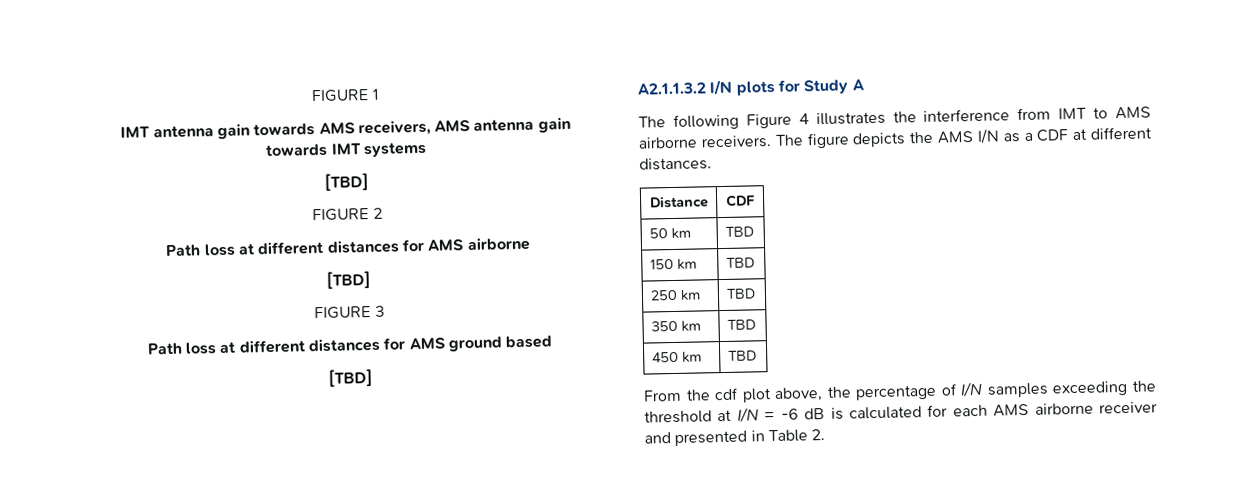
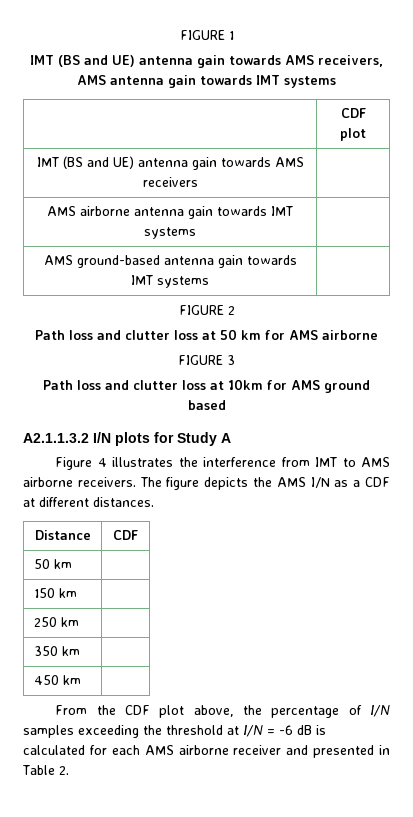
(151, 132) none -> [58,55,135,67] (BS and UE)
[324,173,369,191] [312,207,383,222] [165,239,400,257] // [TBD] // FIGURE 2 // Path loss at different distances -> [340,108,366,118] [340,128,366,141] [36,156,304,170] [142,177,198,187] [47,206,293,219] [144,227,196,239] [43,255,297,268] [131,275,209,288] [178,305,235,315] [35,329,261,340] // | CDF plot // IMT (BS and UE) antenna gain towards AMS receivers | // AMS airborne antenna gain towards IMT systems | // AMS ground-based antenna gain towards IMT systems | // FIGURE 2 // Path loss and clutter loss at 50 km
[326,271,371,289] // [TBD] -> (378, 335) none
[219,337,381,354] at different distances -> [105,379,263,390] and clutter loss at 10km
[328,369,373,387] // [TBD] -> (226, 405) none
[638,113,739,130] The following -> (231, 438) none
[724,226,754,237] TBD -> (72, 564) none
[725,257,755,268] TBD -> (77, 593) none
[725,288,756,299] TBD -> (79, 622) none
[726,319,756,330] TBD -> (80, 651) none
[727,350,757,361] TBD -> (81, 680) none
[714,387,740,401] cdf -> [125,705,151,715] CDF

